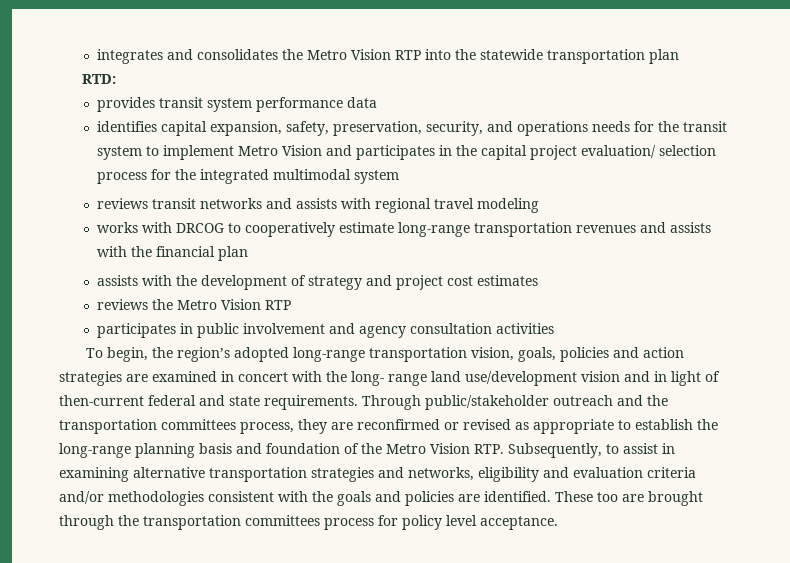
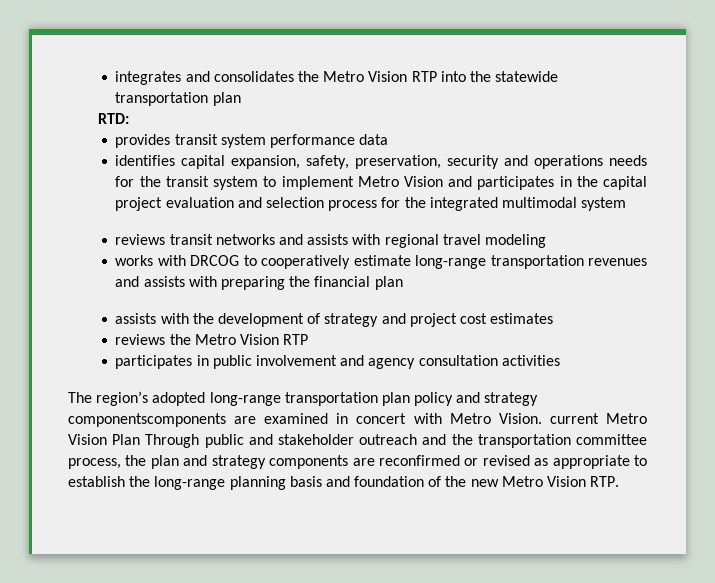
[425,121,483,136] security, -> [447,155,500,169] security
[580,145,656,158] evaluation/ -> [165,197,262,208] evaluation and
(127, 251) none -> [221,276,286,290] preparing
[86,347,174,362] To begin, the -> [68,392,92,403] The
[471,347,685,362] [59,371,122,386] vision, goals, policies and action strategies -> [381,392,539,406] [68,413,226,427] plan policy and strategy componentscomponents
[326,371,720,386] [59,395,668,410] [59,419,327,434] the long- range land use/development vision and in light of then-current federal and state requirements. Through public/stakeholder outreach and the transportation committees process, they -> [449,413,648,424] [68,434,647,448] [68,455,349,469] Metro Vision. current Metro Vision Plan Through public and stakeholder outreach and the transportation committee process, the plan and strategy components
(382, 448) none -> [470,479,499,487] new
[508,443,675,458] [59,467,696,482] [59,491,703,506] [59,515,558,530] Subsequently, to assist in examining alternative transportation strategies and networks, eligibility and evaluation criteria and/or methodologies consistent with the goals and policies are identified. These too are brought through the transportation committees process for policy level acceptance. -> (620, 481) none

